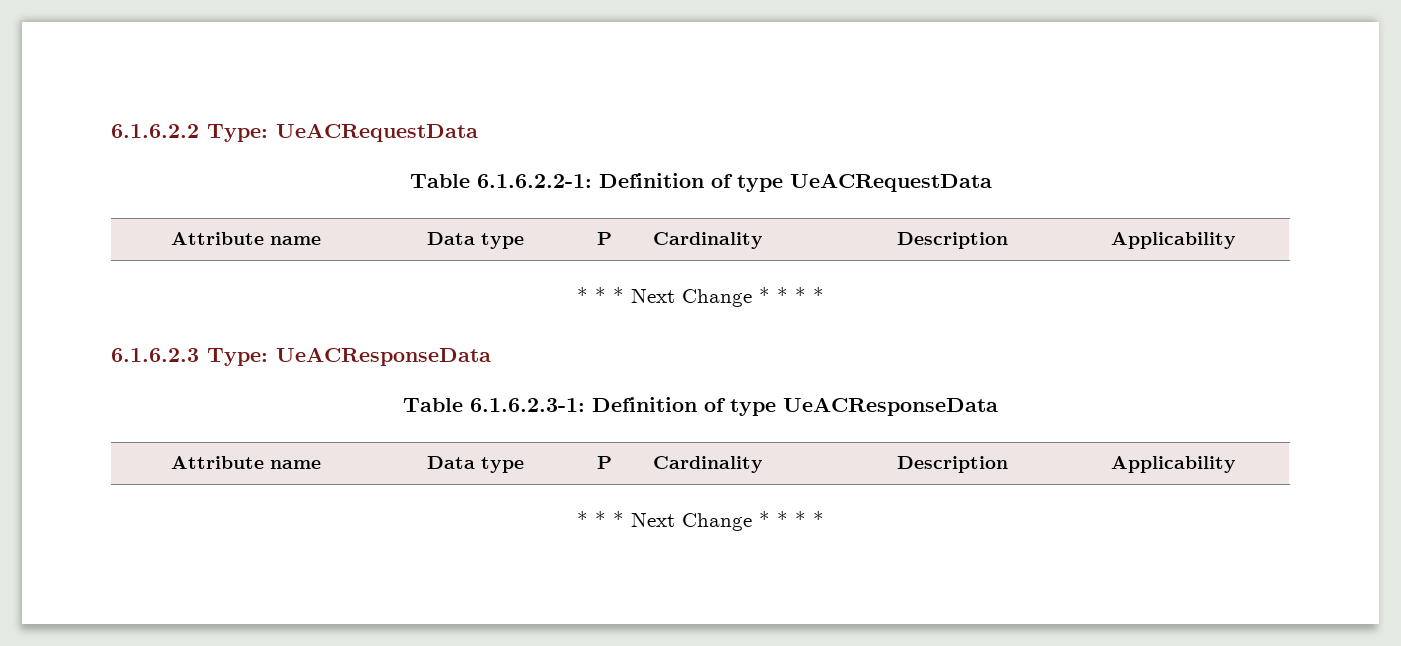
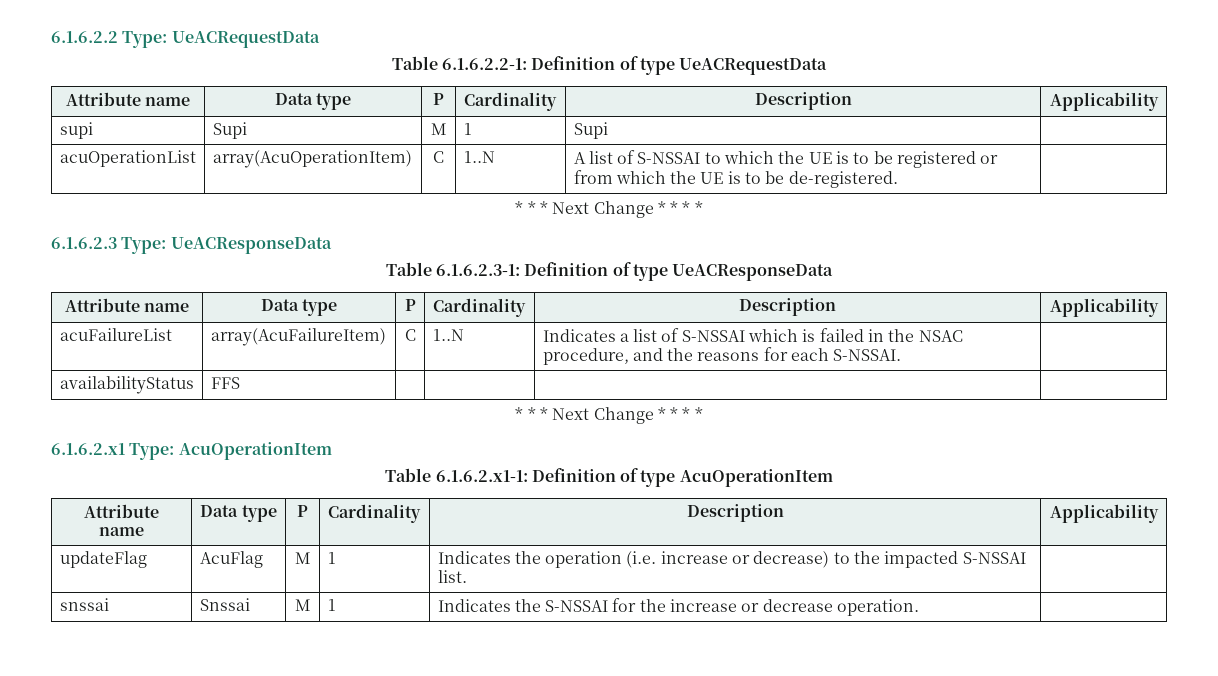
(1236, 240) none -> [59,122,93,139] [212,122,247,139] [430,123,447,135] [463,123,472,135] [573,122,608,139] [59,150,196,167] [212,150,412,168] [433,151,444,163] [463,151,495,163] [573,150,999,168] [573,170,898,188] // supi | Supi | M | 1 | Supi | // acuOperationList | array(AcuOperationItem) | C | 1..N | A list of S-NSSAI to which the UE is to be registered or from which the UE is to be de-registered. |
[577,511,824,531] // * * * Next Change * * * * -> [59,328,172,341] [210,328,386,346] [404,329,416,341] [432,329,464,341] [542,328,963,342] [542,347,902,365] [59,376,194,394] [210,377,240,389] [515,407,703,424] [51,442,332,460] [385,468,833,487] [84,504,159,518] [99,527,144,536] [200,505,277,522] [297,505,308,517] [327,504,421,523] [686,504,784,522] [1049,504,1159,523] [59,551,147,568] [199,551,263,568] [294,552,311,564] [327,552,336,564] [437,551,1026,568] [437,570,467,583] [59,598,109,611] [199,598,250,611] [294,599,311,611] [327,599,336,611] [437,598,920,616] // acuFailureList | array(AcuFailureItem) | C | 1..N | Indicates a list of S-NSSAI which is failed in the NSAC procedure, and the reasons for each S-NSSAI. | // availabilityStatus | FFS | | | | // * * * Next Change * * * * // 6.1.6.2.x1 Type: AcuOperationItem // Table 6.1.6.2.x1-1: Definition of type AcuOperationItem // Attribute name | Data type | P | Cardinality | Description | Applicability // updateFlag | AcuFlag | M | 1 | Indicates the operation (i.e. increase or decrease) to the impacted S-NSSAI list. | // snssai | Snssai | M | 1 | Indicates the S-NSSAI for the increase or decrease operation. |

